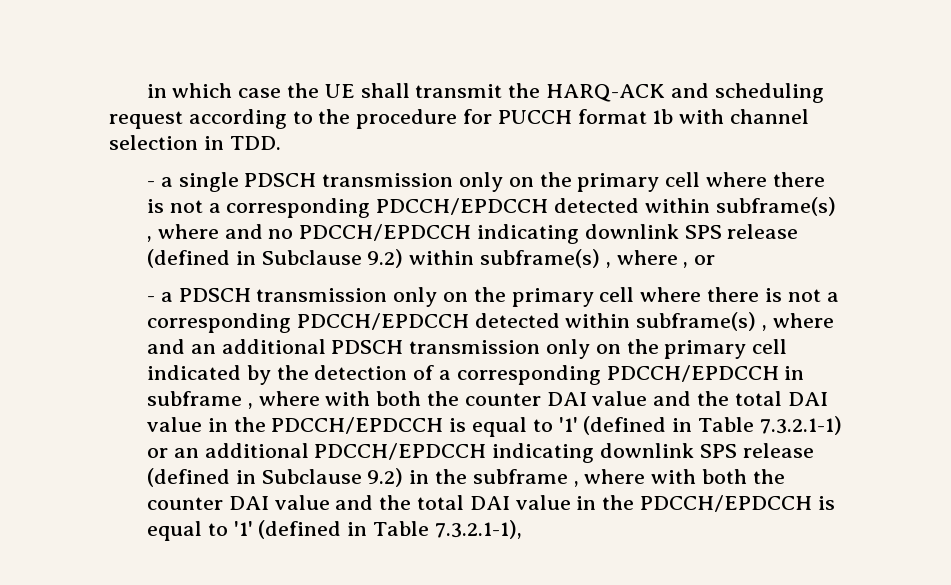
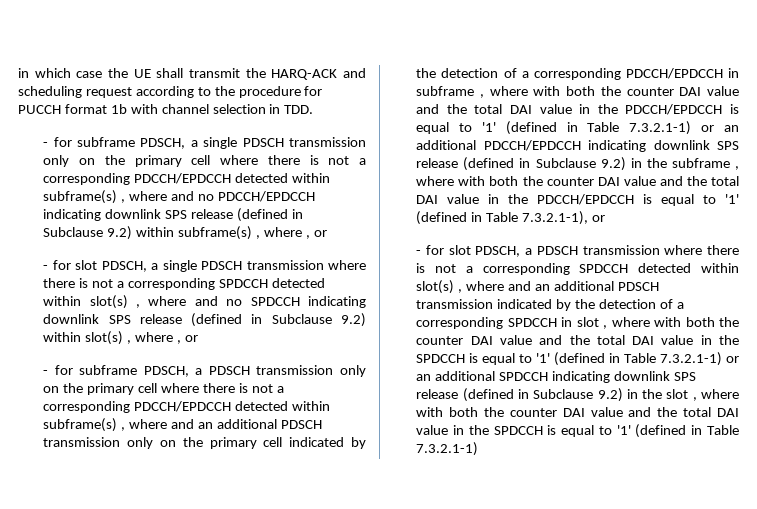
(156, 184) none -> [53,137,186,149] for subframe PDSCH,
(156, 299) none -> [52,260,366,272] [43,278,325,290] [43,295,367,309] [43,313,366,327] [43,331,198,345] [43,365,189,377] for slot PDSCH, a single PDSCH transmission where there is not a corresponding SPDCCH detected within slot(s) , where and no SPDCCH indicating downlink SPS release (defined in Subclause 9.2) within slot(s) , where , or // - for subframe PDSCH,
(522, 529) none -> [591,215,605,222] [416,245,739,257] [416,263,739,275] [416,280,659,294] [416,299,684,311] [416,317,739,329] [416,335,739,345] [416,352,739,366] [416,371,696,383] [416,388,739,402] [416,407,739,417] [416,424,739,438] [416,442,479,456] or // - for slot PDSCH, a PDSCH transmission where there is not a corresponding SPDCCH detected within slot(s) , where and an additional PDSCH transmission indicated by the detection of a corresponding SPDCCH in slot , where with both the counter DAI value and the total DAI value in the SPDCCH is equal to '1' (defined in Table 7.3.2.1-1) or an additional SPDCCH indicating downlink SPS release (defined in Subclause 9.2) in the slot , where with both the counter DAI value and the total DAI value in the SPDCCH is equal to '1' (defined in Table 7.3.2.1-1)

